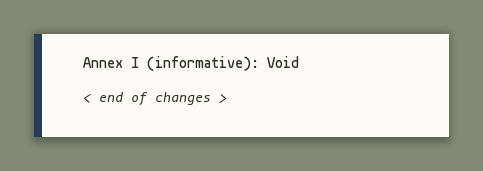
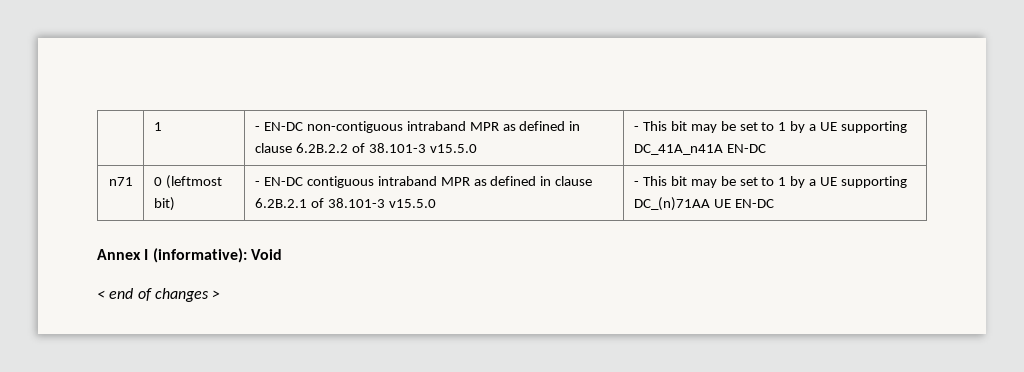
(83, 62) none -> [153,122,162,131] [254,121,581,133] [254,143,477,153] [633,121,908,133] [633,144,766,155] [108,177,133,186] [153,175,222,189] [153,197,175,211] [254,176,593,188] [254,198,436,208] [633,176,908,188] [633,197,774,211] | 1 | - EN-DC non-contiguous intraband MPR as defined in clause 6.2B.2.2 of 38.101-3 v15.5.0 | - This bit may be set to 1 by a UE supporting DC_41A_n41A EN-DC // n71 | 0 (leftmost bit) | - EN-DC contiguous intraband MPR as defined in clause 6.2B.2.1 of 38.101-3 v15.5.0 | - This bit may be set to 1 by a UE supporting DC_(n)71AA UE EN-DC //

